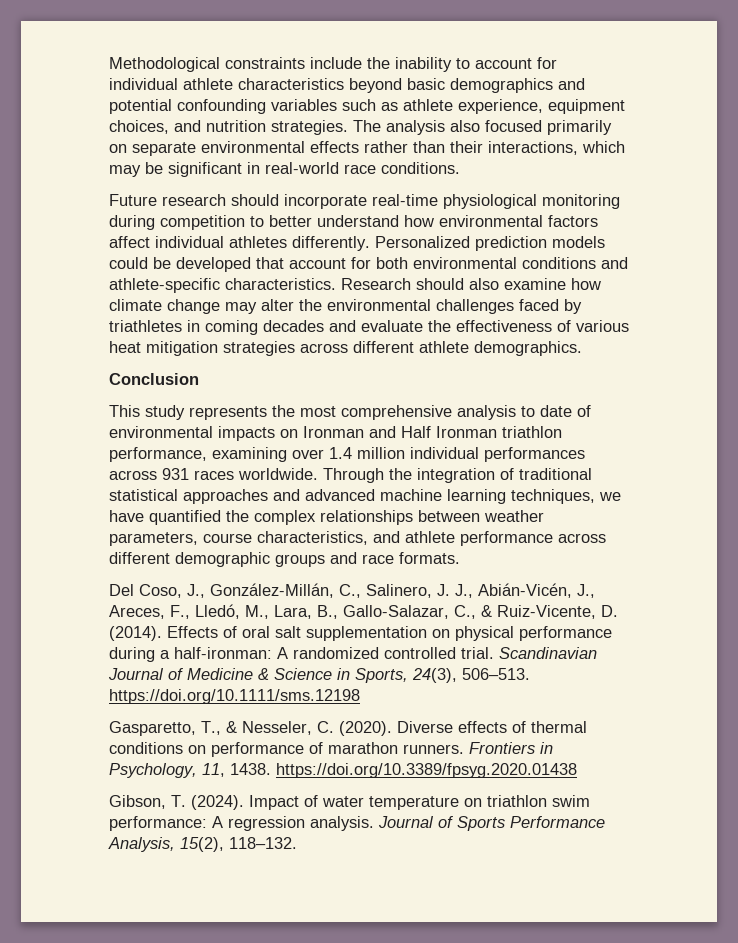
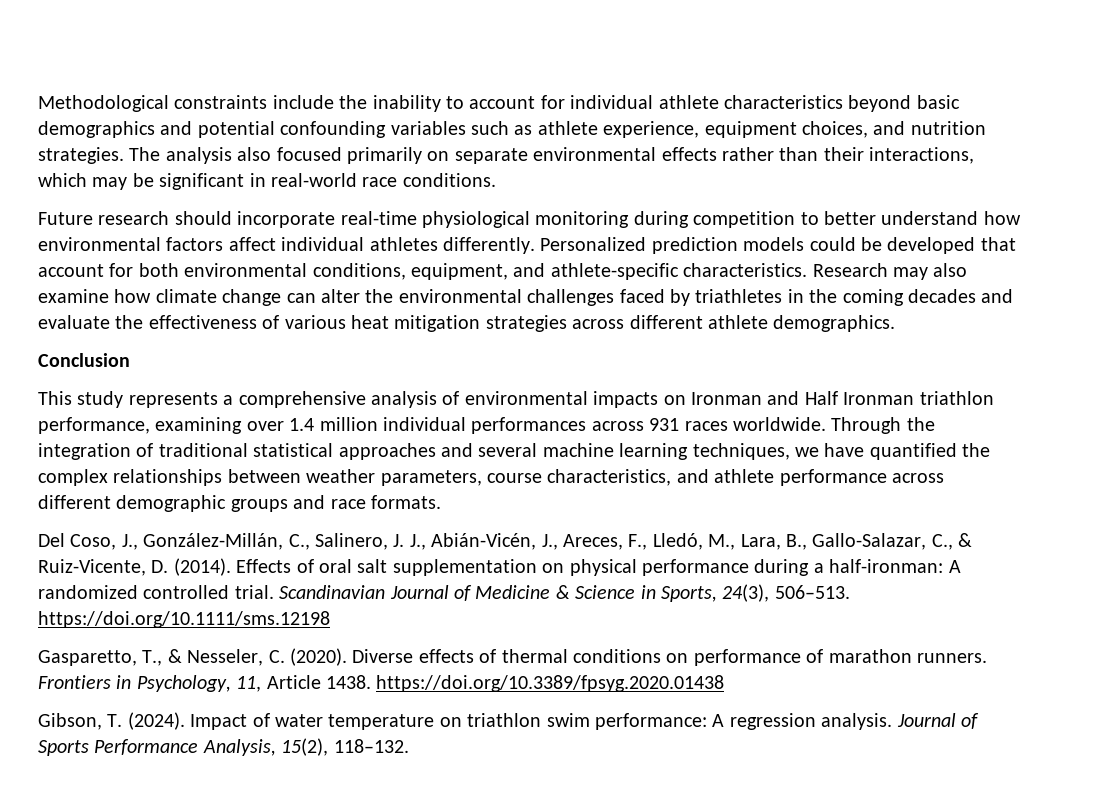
[522,257,596,269] conditions -> [312,263,508,280] conditions, equipment,
[416,278,464,290] should -> [892,267,928,280] may
[225,302,257,314] may -> [286,293,316,303] can
(200, 326) none -> [809,289,838,303] the
[272,405,572,420] the most comprehensive analysis to date -> [223,391,437,408] a comprehensive analysis
[305,489,375,501] advanced -> [478,443,538,457] several
(225, 770) none -> [266,675,321,689] Article

